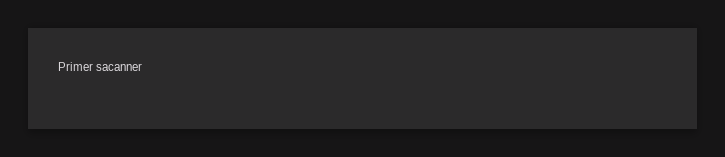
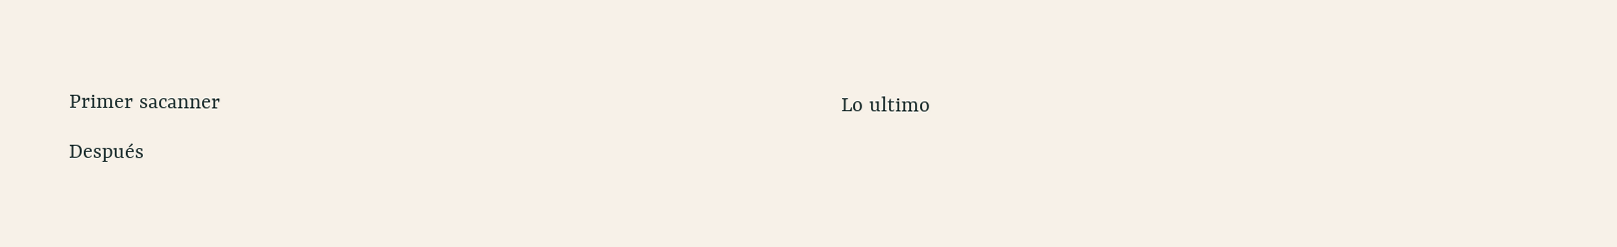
(143, 67) none -> [68,142,144,163] [841,96,932,112] // Después // Lo ultimo

